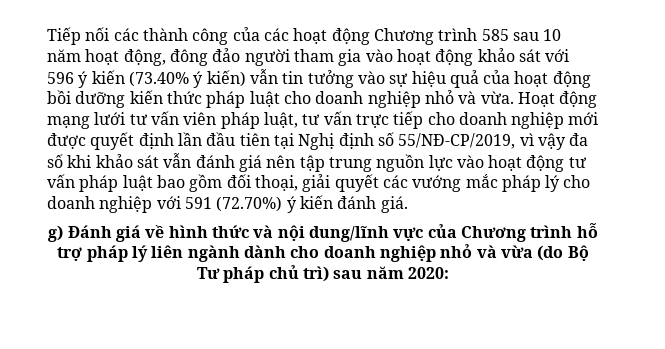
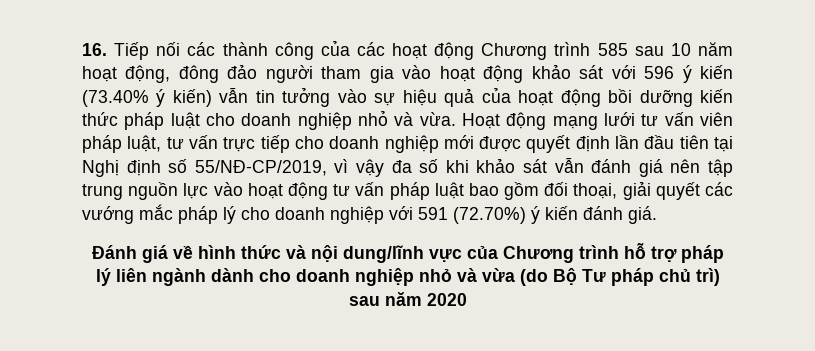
(47, 36) none -> [82,43,107,56] 16.
[48,225,64,242] g) -> (657, 215) none
[407,267,449,279] 2020: -> [426,293,467,306] 2020

